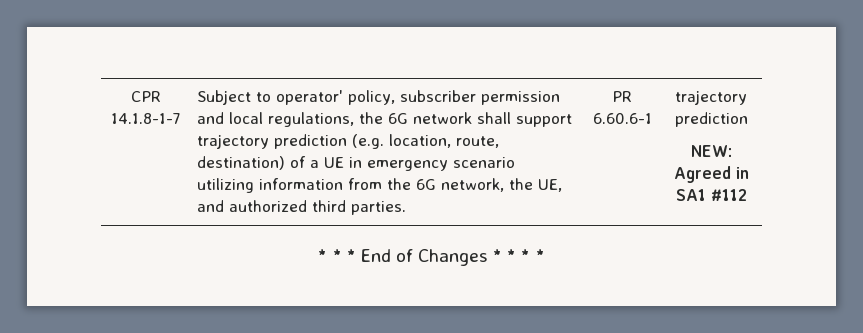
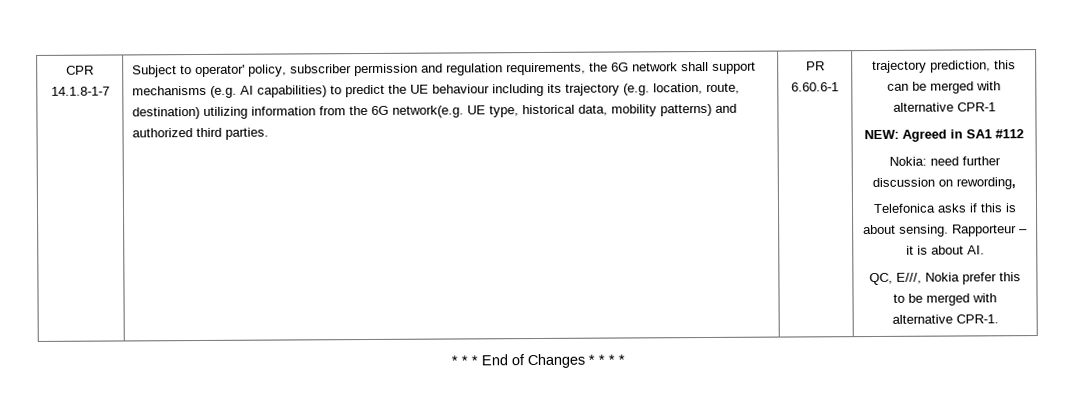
[228,112,354,127] local regulations, -> [446,62,587,76] regulation requirements,
[196,134,499,149] [196,156,515,171] trajectory prediction (e.g. location, route, destination) of a UE in emergency scenario -> [132,82,741,98] [132,106,201,120] mechanisms (e.g. AI capabilities) to predict the UE behaviour including its trajectory (e.g. location, route, destination)
[440,178,562,192] network, the UE, -> [392,103,713,118] network(e.g. UE type, historical data, mobility patterns)
[674,112,748,127] prediction -> [930,60,1016,73] [887,81,1001,94] [892,102,996,112] prediction, this can be merged with alternative CPR-1
(747, 195) none -> [888,156,1001,166] [872,177,1016,190] [872,203,1017,214] [863,224,1028,237] [905,245,985,255] [869,272,1021,286] [893,293,997,306] [891,314,999,324] // Nokia: need further discussion on rewording, // Telefonica asks if this is about sensing. Rapporteur – it is about AI. // QC, E///, Nokia prefer this to be merged with alternative CPR-1.

